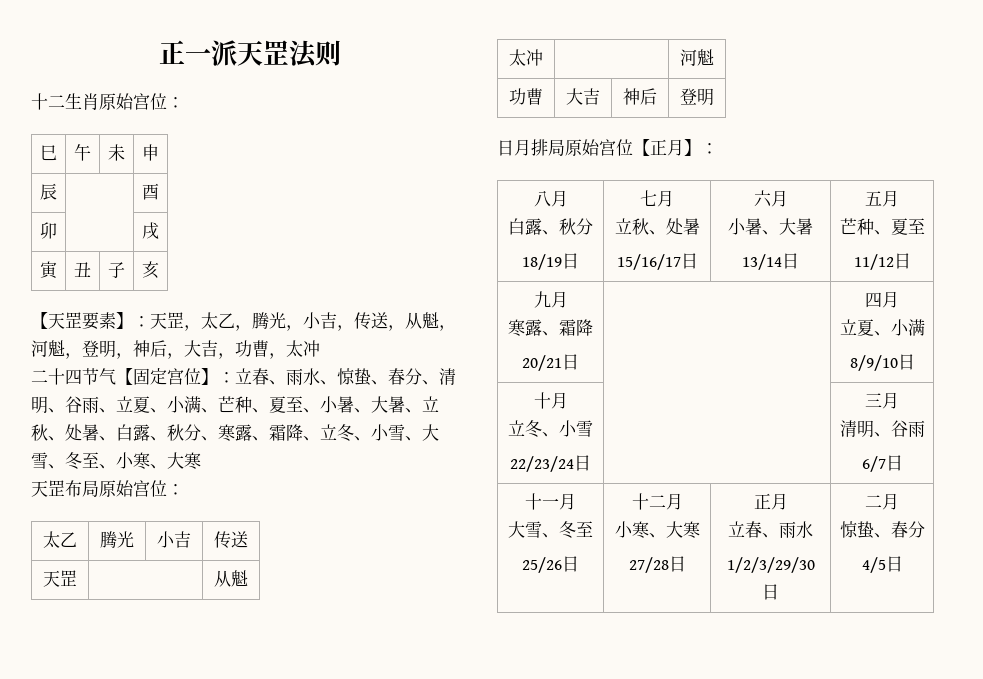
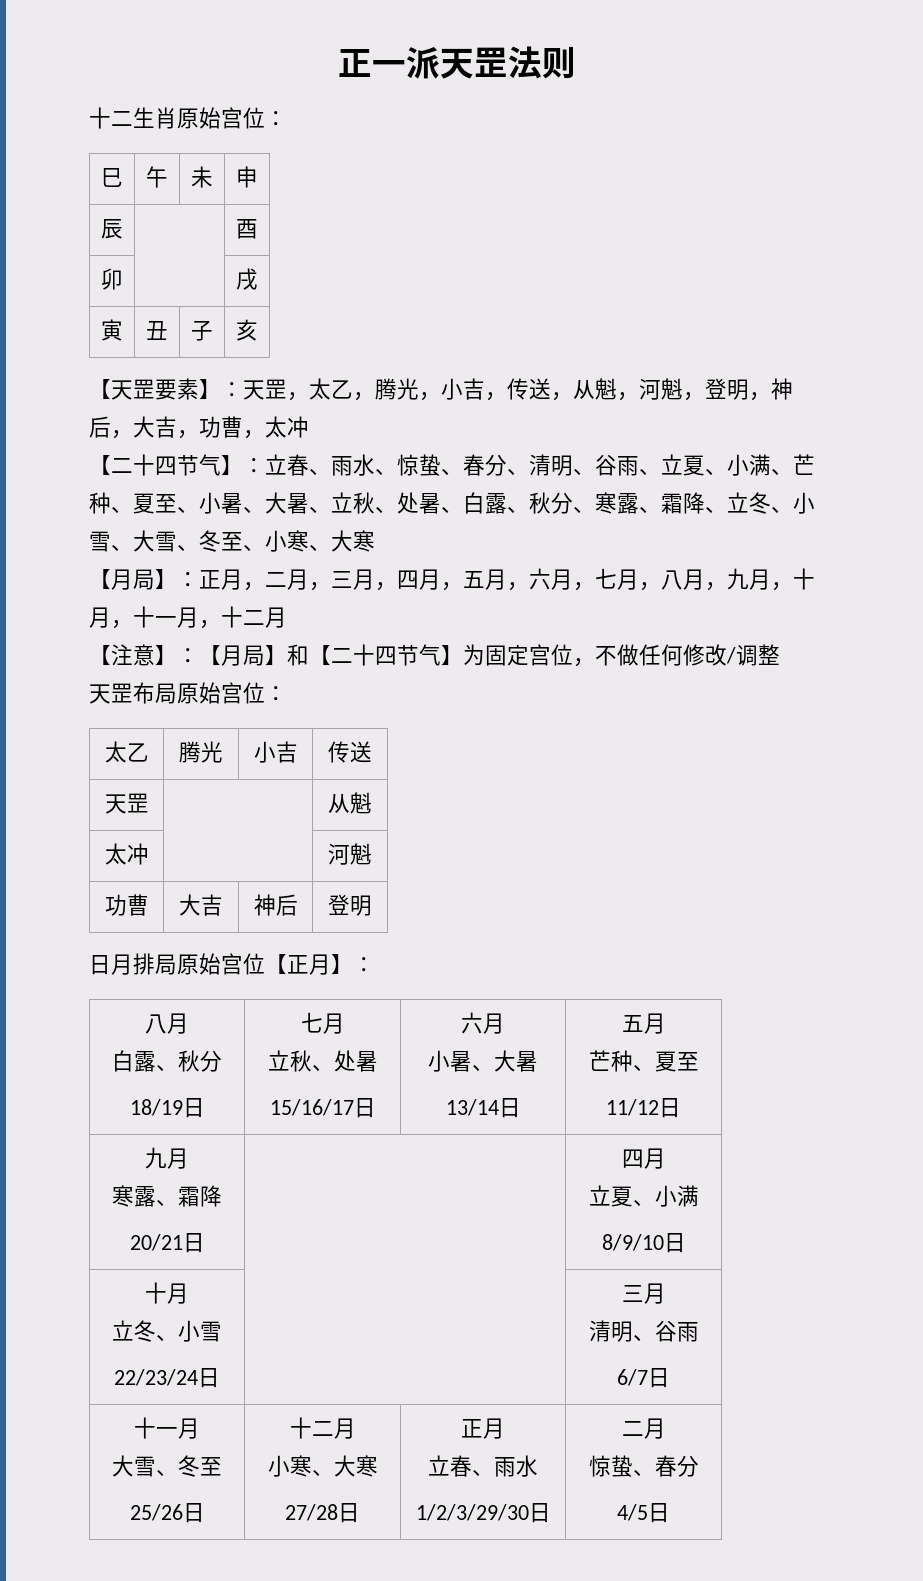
[31,368,201,385] 二十四节气【固定宫位 -> [89,454,221,476] 【二十四节气
(201, 461) none -> [89,568,815,591] [89,606,287,629] [89,644,780,667] // 【月局】：正月，二月，三月，四月，五月，六月，七月，八月，九月，十月，十一月，十二月 // 【注意】：【月局】和【二十四节气】为固定宫位，不做任何修改/调整

